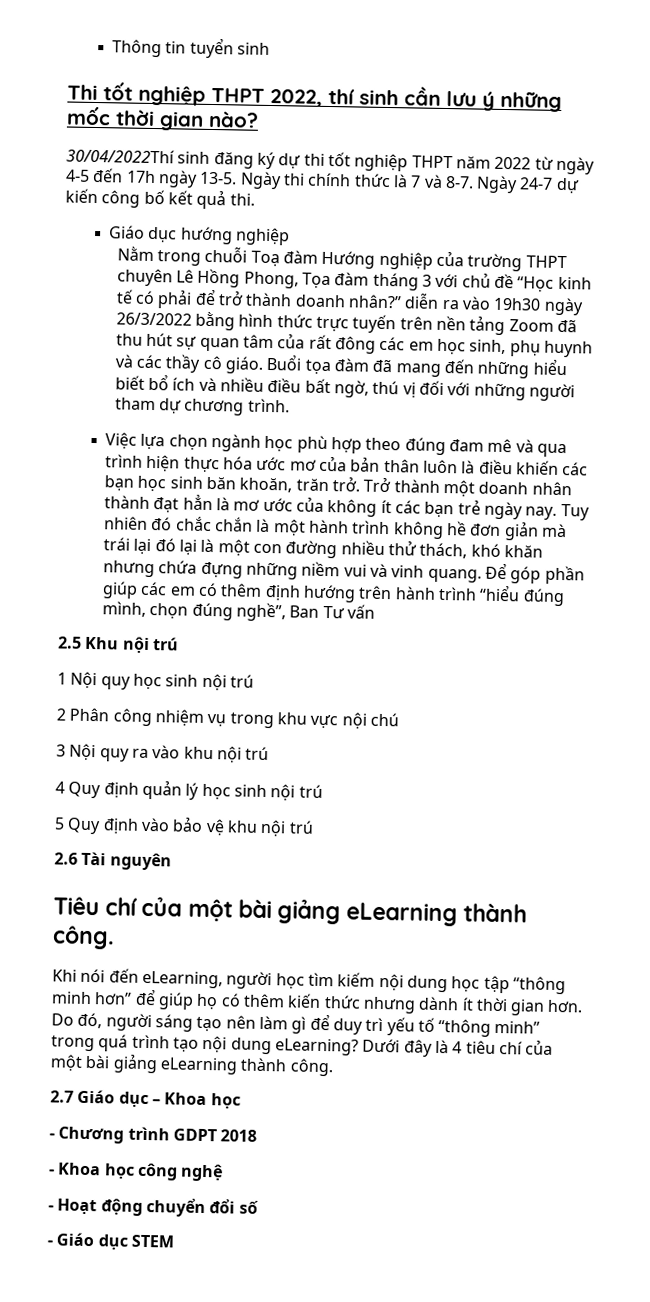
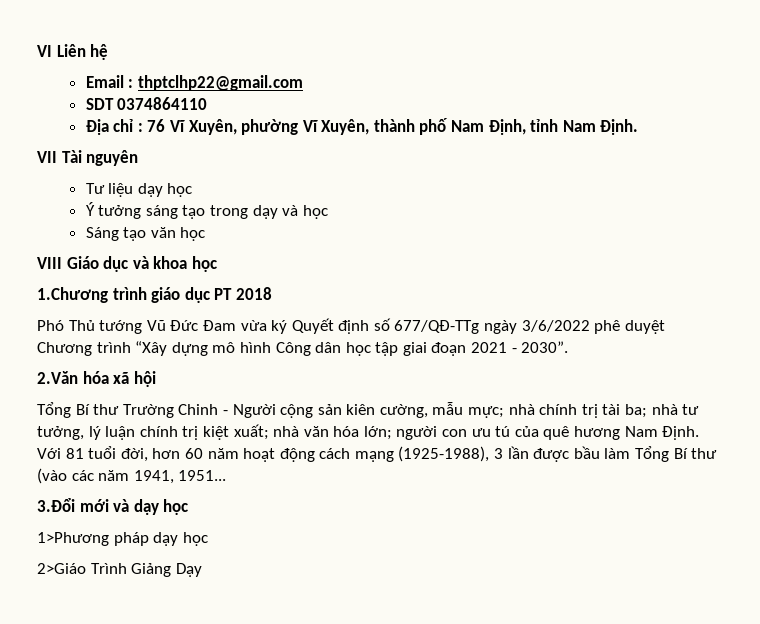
[112,37,270,59] [67,82,562,112] [66,106,259,131] [66,148,595,175] [65,167,580,194] [65,188,255,210] [109,225,290,246] [116,246,567,272] [116,268,592,292] [115,288,584,316] [115,311,578,336] [115,332,593,358] [114,353,568,379] [114,373,575,402] [114,397,290,416] [105,432,567,458] [105,454,589,476] [104,475,572,497] [104,493,590,521] [104,516,567,541] [103,537,543,559] [103,560,585,585] [102,581,565,607] [102,601,375,622] [58,636,179,653] [57,671,254,691] [56,707,399,729] [56,743,270,763] [55,779,323,801] [54,816,314,837] [54,851,172,871] [53,896,528,927] [52,925,115,950] [52,968,566,995] [51,988,584,1016] [51,1012,541,1037] [51,1034,554,1057] [50,1053,334,1077] [50,1089,241,1109] [49,1126,258,1144] [49,1162,224,1182] [48,1198,259,1218] [47,1232,174,1250] Thông tin tuyển sinh // Thi tốt nghiệp THPT 2022, thí sinh cần lưu ý những mốc thời gian nào? // 30/04/2022Thí sinh đăng ký dự thi tốt nghiệp THPT năm 2022 từ ngày 4-5 đến 17h ngày 13-5. Ngày thi chính thức là 7 và 8-7. Ngày 24-7 dự kiến công bố kết quả thi. // Giáo dục hướng nghiệp // Nằm trong chuỗi Toạ đàm Hướng nghiệp của trường THPT chuyên Lê Hồng Phong, Tọa đàm tháng 3 với chủ đề “Học kinh tế có phải để trở thành doanh nhân?” diễn ra vào 19h30 ngày 26/3/2022 bằng hình thức trực tuyến trên nền tảng Zoom đã thu hút sự quan tâm của rất đông các em học sinh, phụ huynh và các thầy cô giáo. Buổi tọa đàm đã mang đến những hiểu biết bổ ích và nhiều điều bất ngờ, thú vị đối với những người tham dự chương trình. // Việc lựa chọn ngành học phù hợp theo đúng đam mê và qua trình hiện thực hóa ước mơ của bản thân luôn là điều khiến các bạn học sinh băn khoăn, trăn trở. Trở thành một doanh nhân thành đạt hẳn là mơ ước của không ít các bạn trẻ ngày nay. Tuy nhiên đó chắc chắn là một hành trình không hề đơn giản mà trái lại đó lại là một con đường nhiều thử thách, khó khăn nhưng chứa đựng những niềm vui và vinh quang. Để góp phần giúp các em có thêm định hướng trên hành trình “hiểu đúng mình, chọn đúng nghề”, Ban Tư vấn // 2.5 Khu nội trú // 1 Nội quy học sinh nội trú // 2 Phân công nhiệm vụ trong khu vực nội chú // 3 Nội quy ra vào khu nội trú // 4 Quy định quản lý học sinh nội trú // 5 Quy định vào bảo vệ khu nội trú // 2.6 Tài nguyên // Tiêu chí của một bài giảng eLearning thành công. // Khi nói đến eLearning, người học tìm kiếm nội dung học tập “thông minh hơn” để giúp họ có thêm kiến thức nhưng dành ít thời gian hơn. Do đó, người sáng tạo nên làm gì để duy trì yếu tố “thông minh” trong quá trình tạo nội dung eLearning? Dưới đây là 4 tiêu chí của một bài giảng eLearning thành công. // 2.7 Giáo dục – Khoa học // - Chương trình GDPT 2018 // - Khoa học công nghệ // - Hoạt động chuyển đổi số // - Giáo dục STEM -> [37,44,109,60] [85,75,303,91] [85,97,208,110] [85,118,639,135] [37,150,139,166] [85,183,193,197] [85,202,328,219] [85,227,206,241] [37,256,217,272] [37,287,272,303] [37,318,665,334] [37,341,569,356] [37,371,156,387] [37,402,700,418] [37,424,700,440] [37,446,718,462] [37,468,227,484] [37,498,189,515] [37,532,208,546] [37,563,202,577] VI Liên hệ // Email : thptclhp22@gmail.com // SDT 0374864110 // Địa chỉ : 76 Vĩ Xuyên, phường Vĩ Xuyên, thành phố Nam Định, tỉnh Nam Định. // VII Tài nguyên // Tư liệu dạy học // Ý tưởng sáng tạo trong dạy và học // Sáng tạo văn học // VIII Giáo dục và khoa học // 1.Chương trình giáo dục PT 2018 // Phó Thủ tướng Vũ Đức Đam vừa ký Quyết định số 677/QĐ-TTg ngày 3/6/2022 phê duyệt Chương trình “Xây dựng mô hình Công dân học tập giai đoạn 2021 - 2030”. // 2.Văn hóa xã hội // Tổng Bí thư Trường Chinh - Người cộng sản kiên cường, mẫu mực; nhà chính trị tài ba; nhà tư tưởng, lý luận chính trị kiệt xuất; nhà văn hóa lớn; người con ưu tú của quê hương Nam Định. Với 81 tuổi đời, hơn 60 năm hoạt động cách mạng (1925-1988), 3 lần được bầu làm Tổng Bí thư (vào các năm 1941, 1951... // 3.Đổi mới và dạy học // 1>Phương pháp dạy học // 2>Giáo Trình Giảng Dạy

